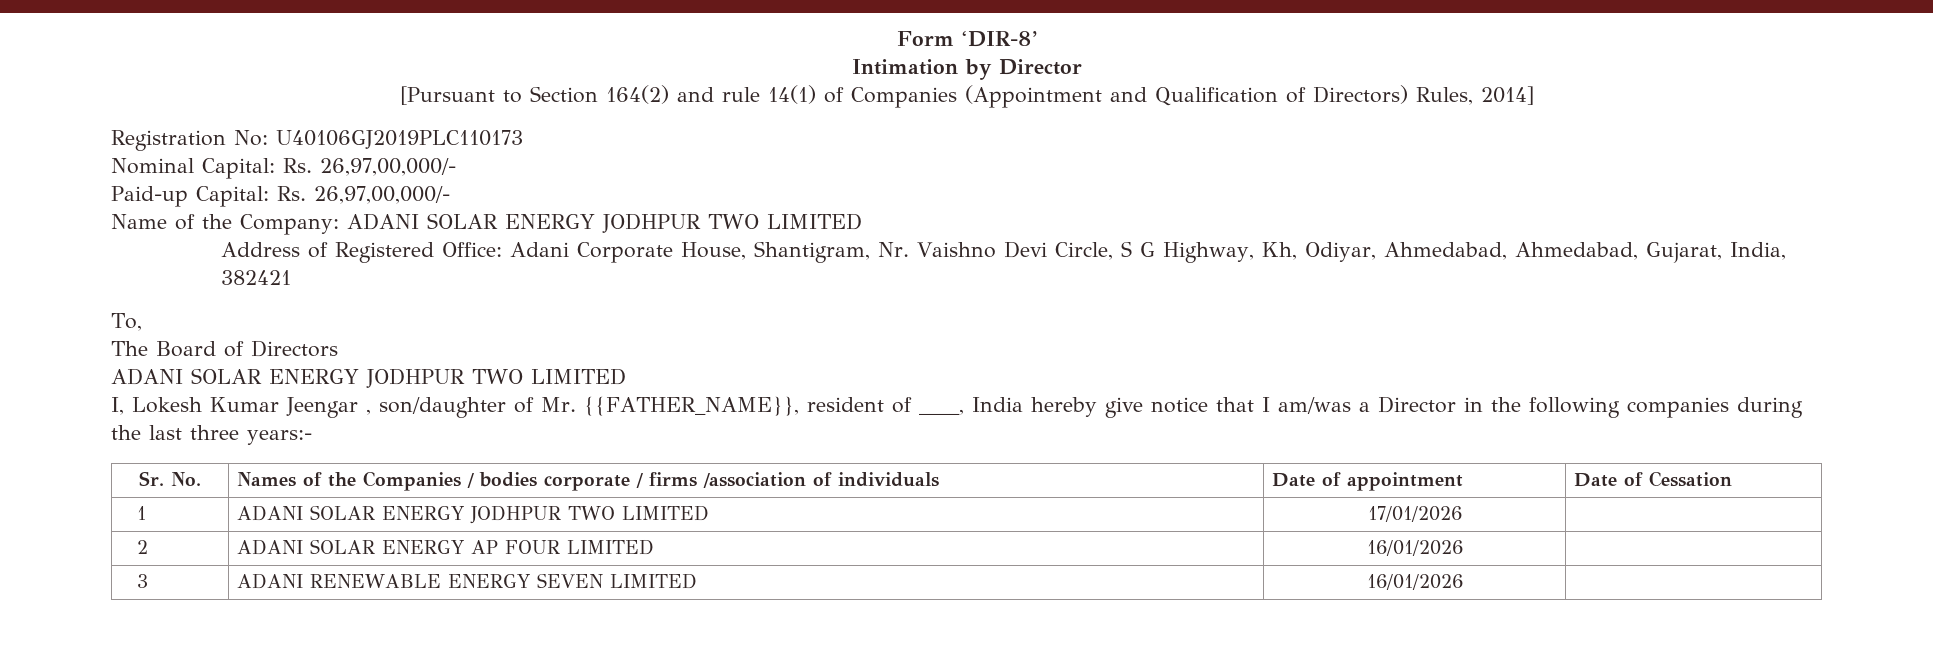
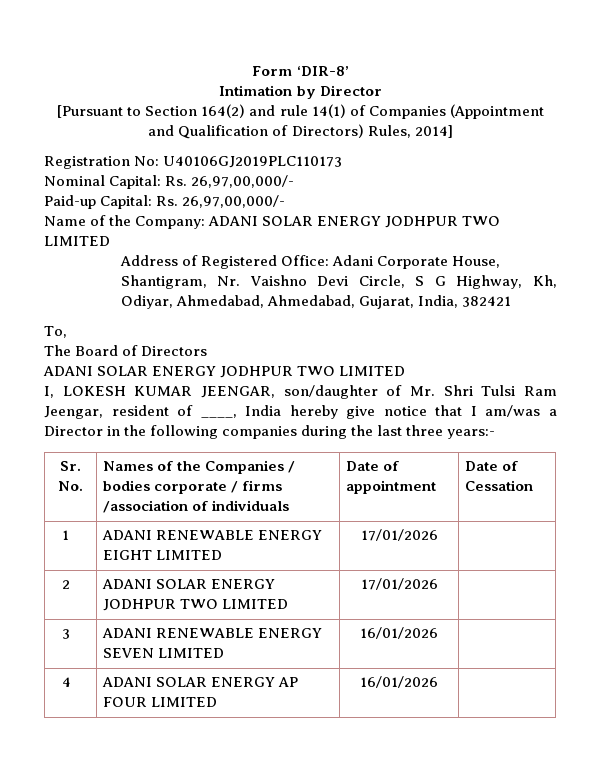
[132,396,799,418] Lokesh Kumar Jeengar , son/daughter of Mr. {{FATHER_NAME}}, -> [62,385,557,399] [44,406,103,419] LOKESH KUMAR JEENGAR, son/daughter of Mr. Shri Tulsi Ram Jeengar,
[310,505,616,524] SOLAR ENERGY JODHPUR TWO -> [155,530,322,540] [102,550,152,560] RENEWABLE ENERGY EIGHT
[471,539,655,555] [1366,540,1463,556] AP FOUR LIMITED | 16/01/2026 -> [102,599,288,611] [360,578,438,590] JODHPUR TWO LIMITED | 17/01/2026
(1463, 582) none -> [62,677,72,687] [101,677,298,687] [102,697,217,707] [360,676,438,688] // 4 | ADANI SOLAR ENERGY AP FOUR LIMITED | 16/01/2026 |

